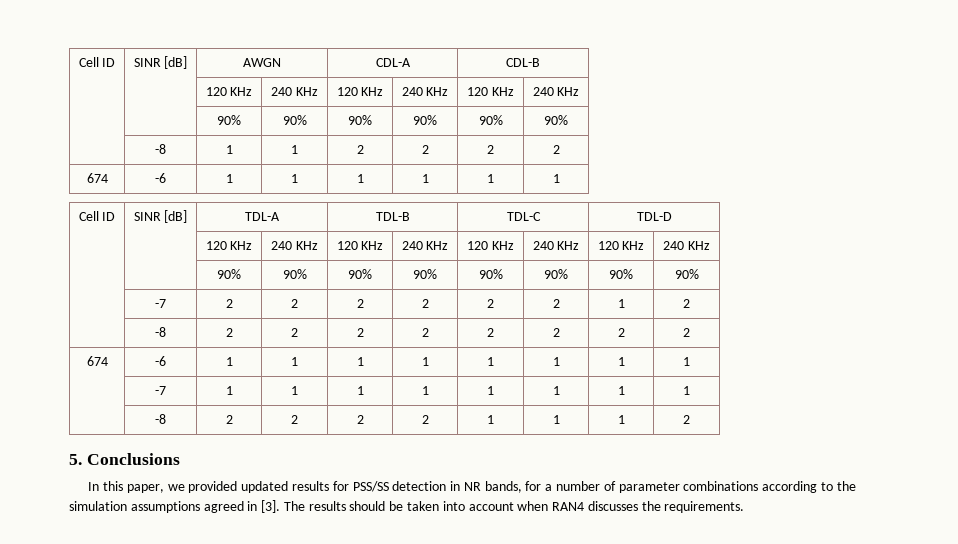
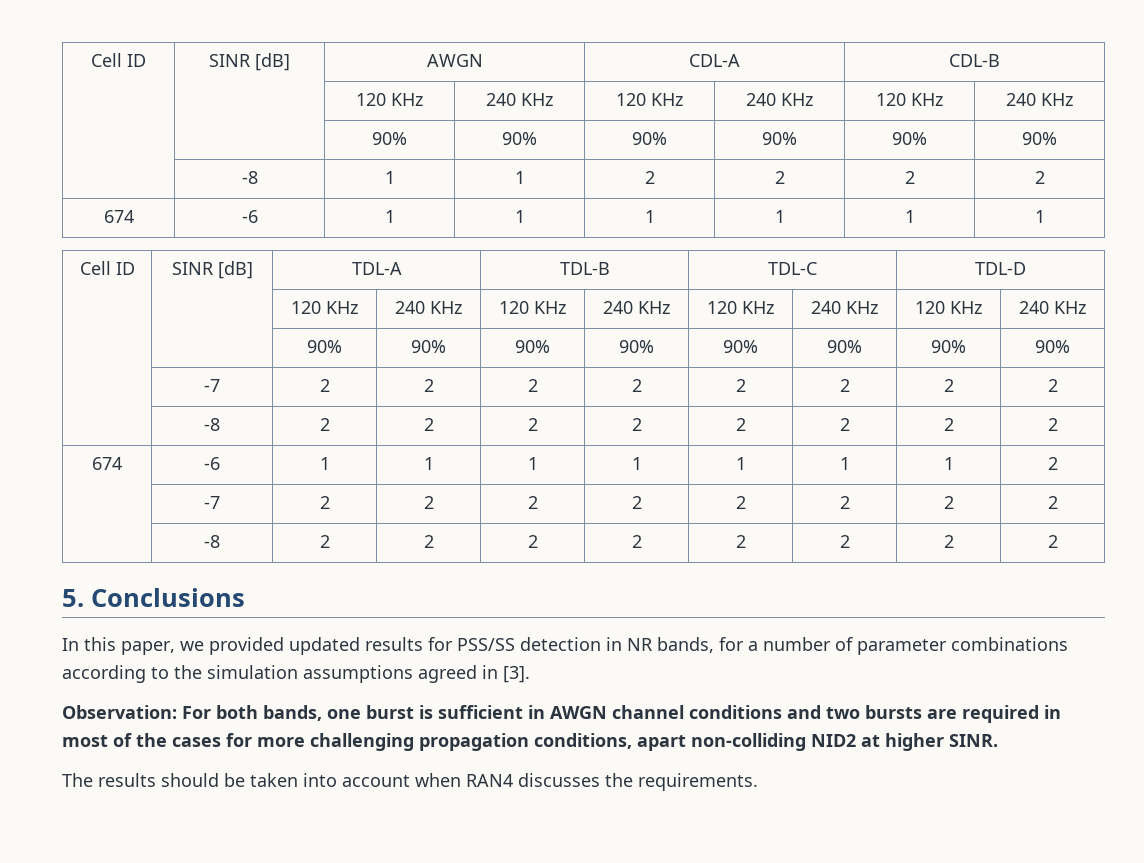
[617,299,625,308] 1 -> [943,379,954,392] 2
[683,357,690,366] [155,386,166,395] [225,386,233,395] [291,386,298,395] [356,386,364,395] [421,386,429,395] [487,386,495,395] [552,386,560,395] [617,386,625,395] [683,386,690,395] [155,414,166,424] [225,415,233,424] [291,415,298,424] [356,415,364,424] [421,415,429,424] [487,415,495,424] [552,415,560,424] [617,415,625,424] 1 // | -7 | 1 | 1 | 1 | 1 | 1 | 1 | 1 | 1 // | -8 | 2 | 2 | 2 | 2 | 1 | 1 | 1 -> [1047,457,1058,470] [204,496,220,509] [319,496,330,509] [423,496,434,509] [527,496,538,509] [631,496,642,509] [735,496,746,509] [839,496,850,509] [943,496,954,509] [1047,496,1058,509] [204,535,220,548] [319,535,330,548] [423,535,434,548] [527,535,538,548] [631,535,642,548] [735,535,746,548] [839,535,850,548] [943,535,954,548] 2 // | -7 | 2 | 2 | 2 | 2 | 2 | 2 | 2 | 2 // | -8 | 2 | 2 | 2 | 2 | 2 | 2 | 2
(281, 506) none -> [62,705,1061,723] [62,733,998,751] // Observation: For both bands, one burst is sufficient in AWGN channel conditions and two bursts are required in most of the cases for more challenging propagation conditions, apart non-colliding NID2 at higher SINR. //

